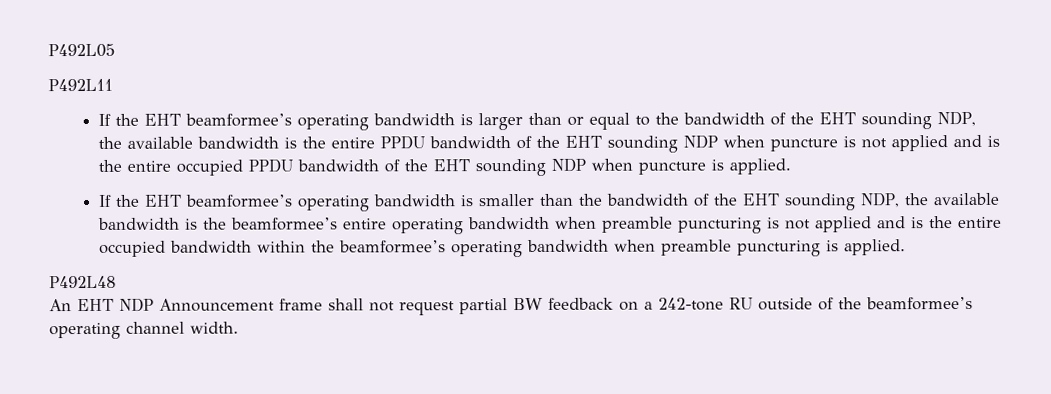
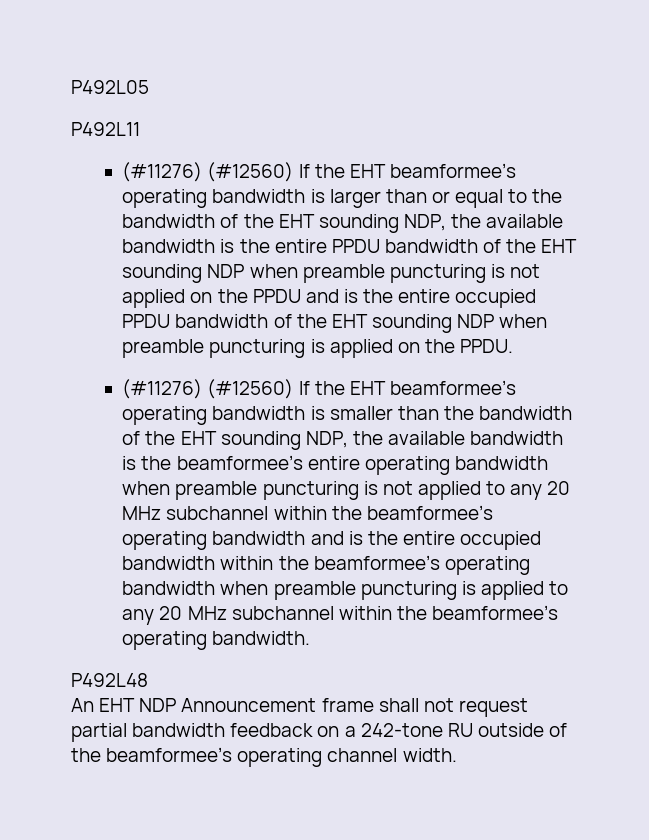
(113, 85) none -> [122,162,294,182] (#11276) (#12560)
[770,135,949,152] puncture is not applied -> [302,264,541,283] [122,289,301,308] preamble puncturing is not applied on the PPDU
[638,158,792,175] puncture is applied. // -> [122,339,514,358] [122,379,294,399] preamble puncturing is applied on the PPDU. // (#11276) (#12560)
(873, 224) none -> [486,481,571,500] [122,505,493,520] [122,531,306,550] to any 20 MHz subchannel within the beamformee’s operating bandwidth
[844,239,907,256] applied. -> [480,581,569,600] [122,605,559,625] [122,631,311,650] applied to any 20 MHz subchannel within the beamformee’s operating bandwidth.
[513,297,543,311] BW -> [132,723,226,737] bandwidth

